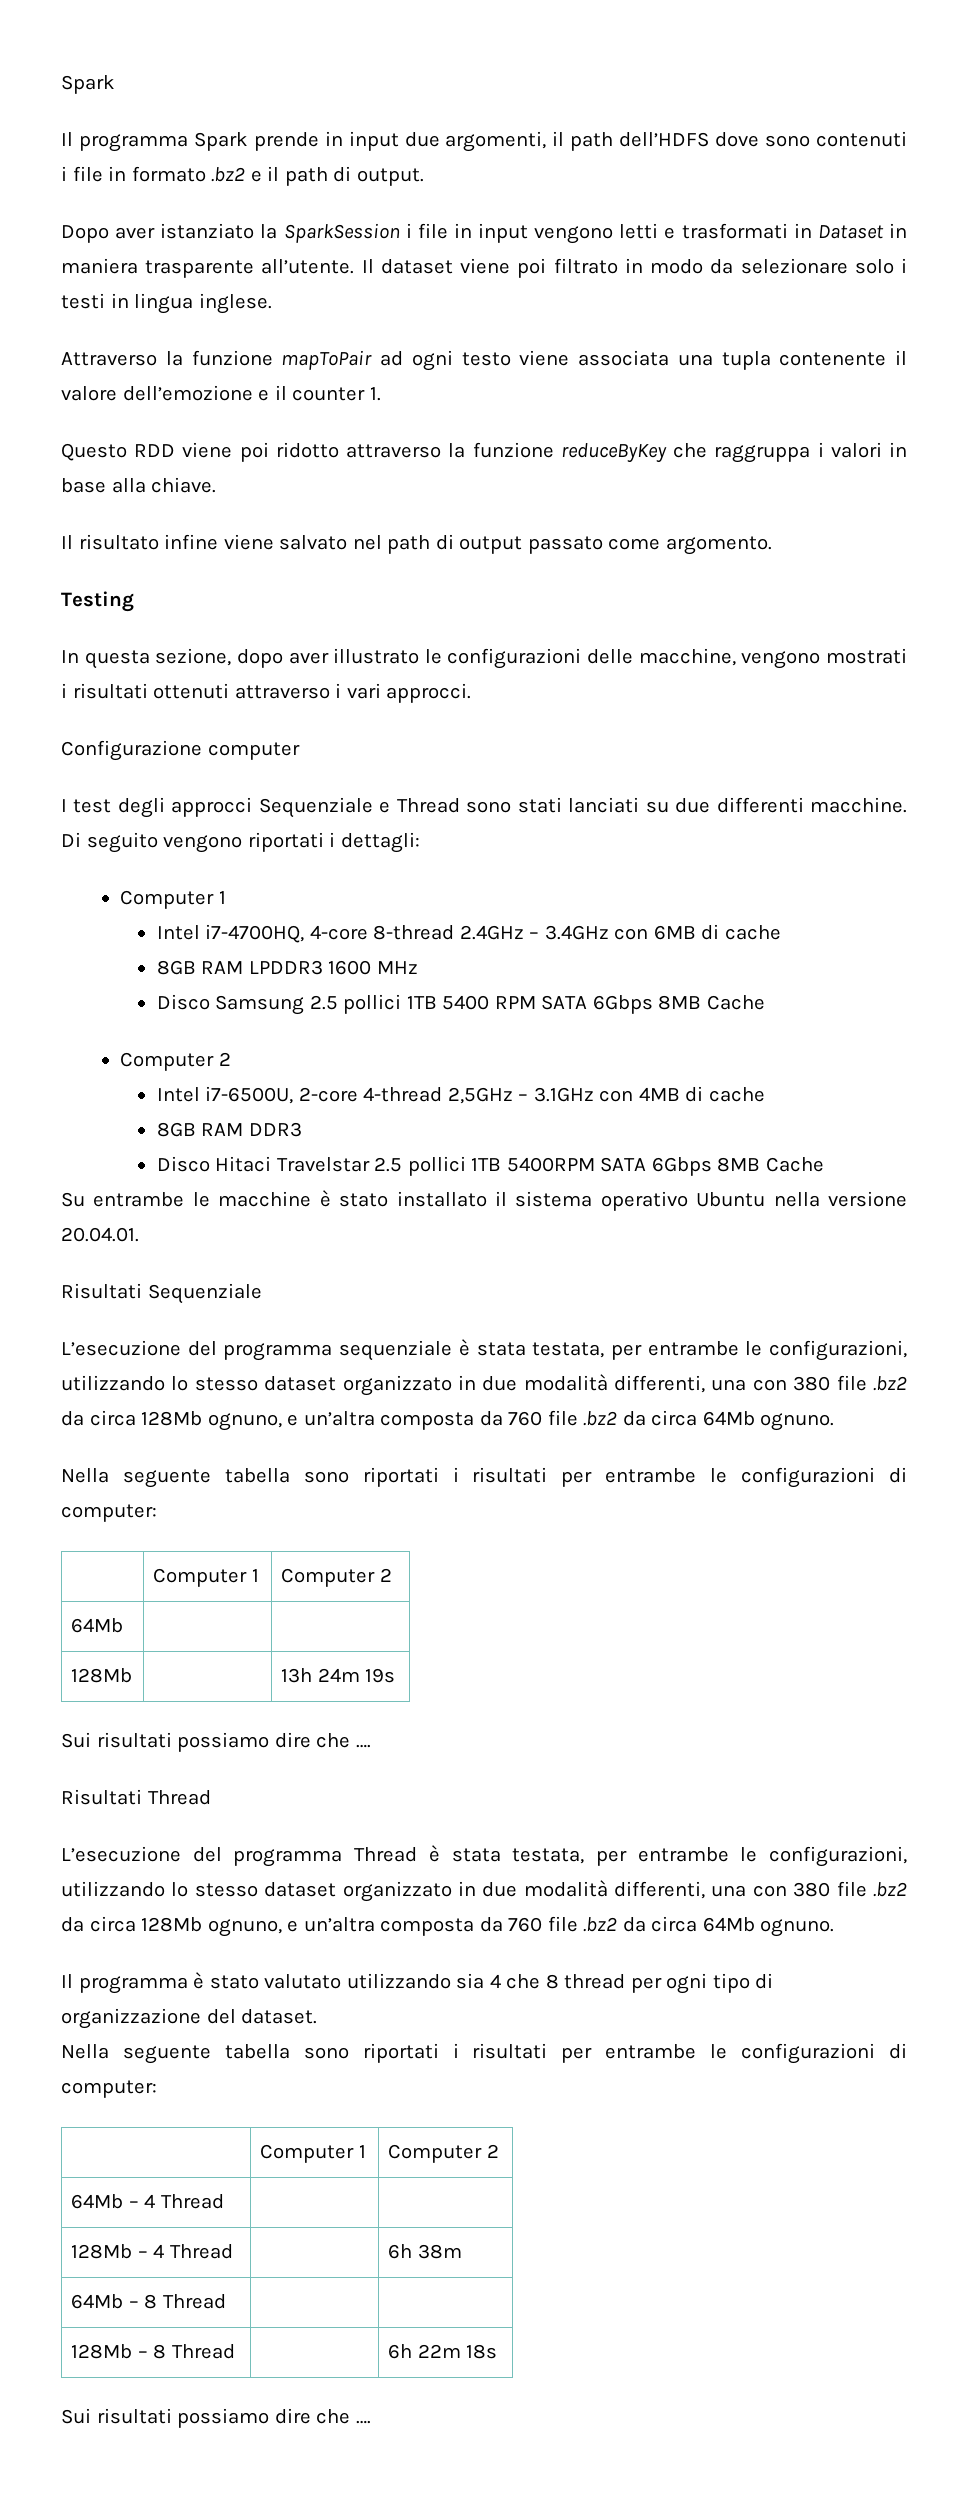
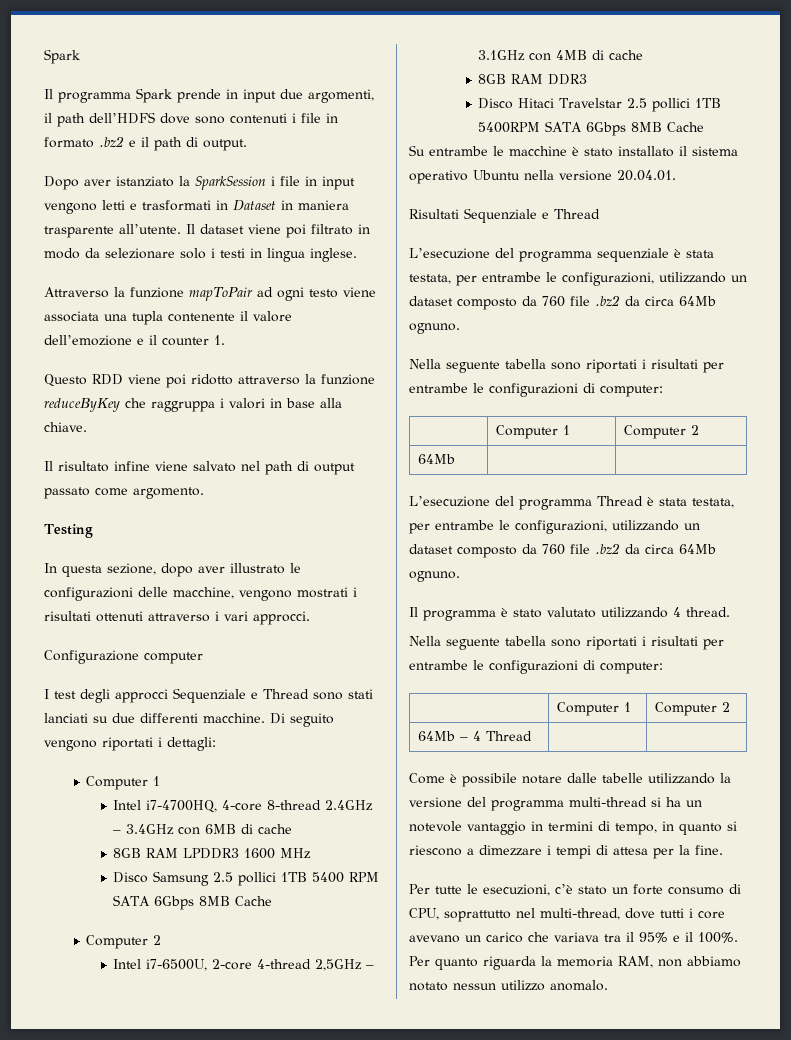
(262, 1293) none -> [542,209,600,219] e Thread
[171,1374,907,1396] [61,1410,475,1431] lo stesso dataset organizzato in due modalità differenti, una con 380 file .bz2 da circa 128Mb ognuno, e un’altra composta -> [731,275,747,282] [409,296,517,310] un dataset composto
[71,1668,133,1683] [281,1668,396,1683] [61,1732,371,1752] [61,1789,211,1805] // 128Mb | | 13h 24m 19s // Sui risultati possiamo dire che …. // Risultati Thread -> (456, 459) none
[171,1880,907,1902] [61,1916,475,1937] lo stesso dataset organizzato in due modalità differenti, una con 380 file .bz2 da circa 128Mb ognuno, e un’altra composta -> [684,523,700,530] [409,544,517,558] un dataset composto
[456,1973,774,1994] [61,2008,318,2029] sia 4 che 8 thread per ogni tipo di organizzazione del dataset. -> [673,607,730,617] 4 thread.
[71,2244,233,2259] [388,2244,462,2259] [71,2294,226,2309] [71,2344,235,2359] [388,2344,498,2359] [61,2408,371,2428] // 128Mb – 4 Thread | | 6h 38m // 64Mb – 8 Thread | | // 128Mb – 8 Thread | | 6h 22m 18s // Sui risultati possiamo dire che …. -> [409,773,731,787] [409,797,702,811] [409,821,737,835] [409,845,723,859] [409,884,741,896] [409,908,725,922] [409,932,738,943] [409,956,741,970] [409,980,608,991] // Come è possibile notare dalle tabelle utilizzando la versione del programma multi-thread si ha un notevole vantaggio in termini di tempo, in quanto si riescono a dimezzare i tempi di attesa per la fine. // Per tutte le esecuzioni, c’è stato un forte consumo di CPU, soprattutto nel multi-thread, dove tutti i core avevano un carico che variava tra il 95% e il 100%. Per quanto riguarda la memoria RAM, non abbiamo notato nessun utilizzo anomalo.

